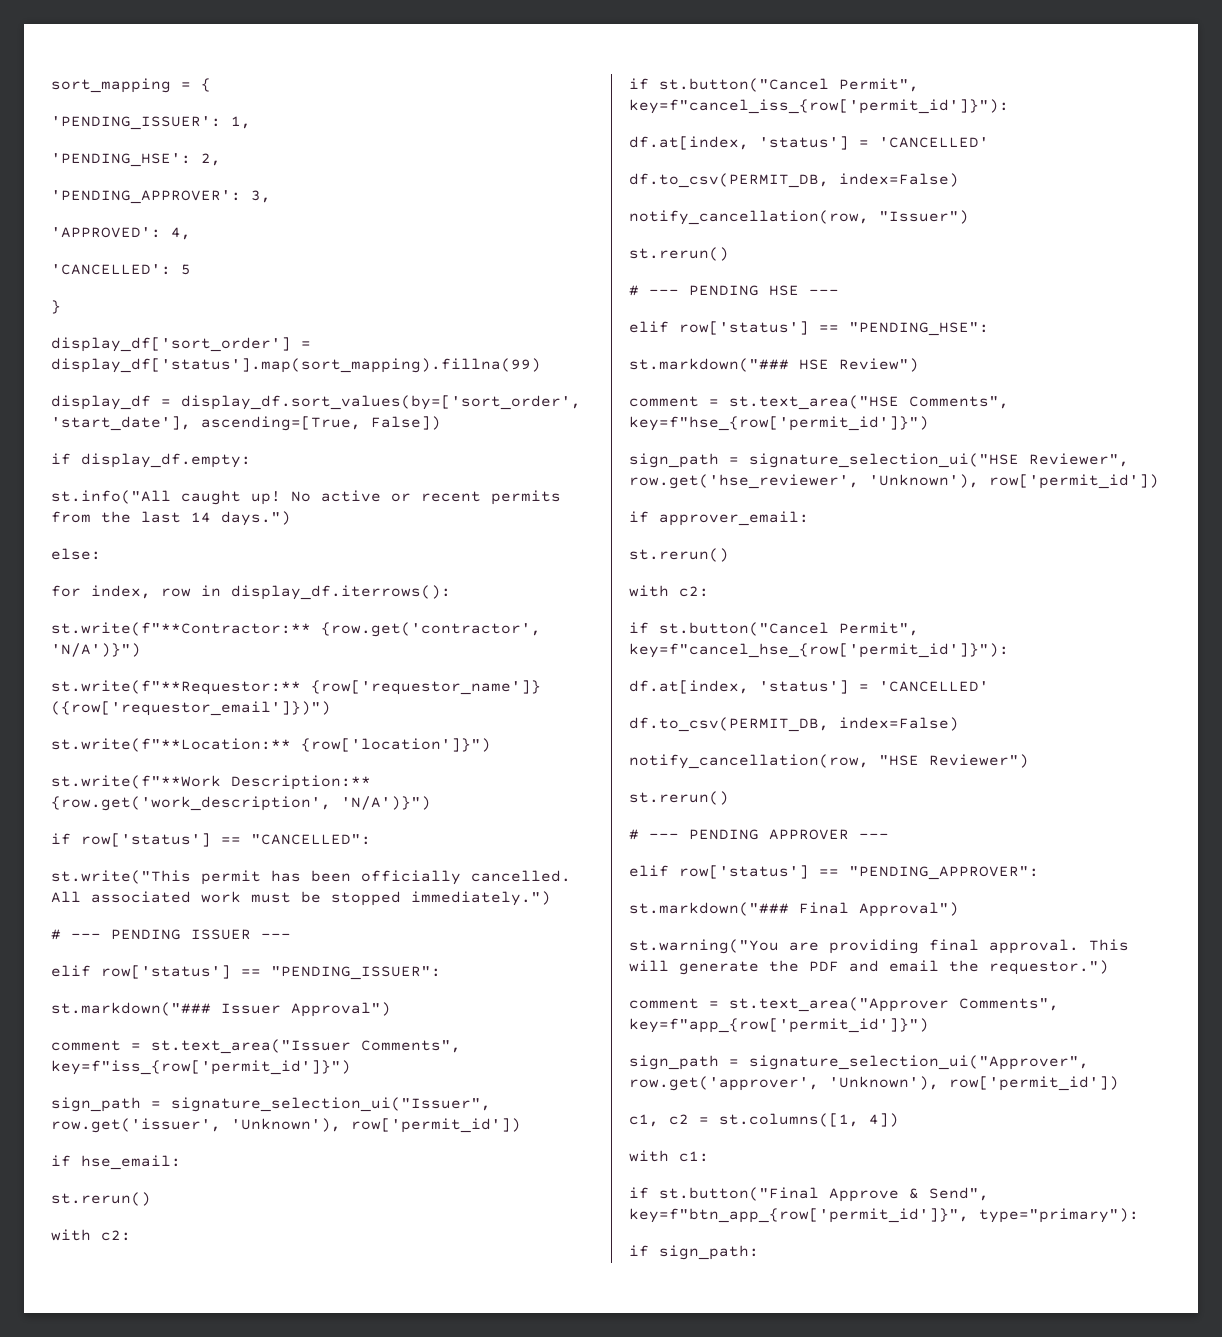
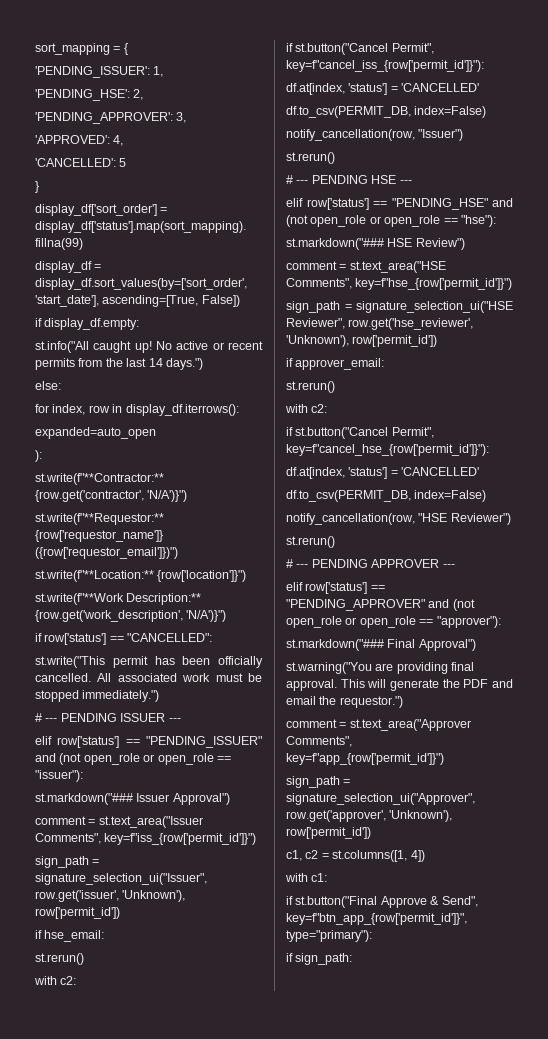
(451, 592) none -> [35,427,156,439] [35,450,42,462] // expanded=auto_open // ):
[271,966,441,980] "PENDING_ISSUER": -> [146,736,262,748] [35,753,231,765] [35,770,83,782] "PENDING_ISSUER" and (not open_role or open_role == "issuer"):
[849,322,989,336] "PENDING_HSE": -> [391,198,513,210] [286,215,496,227] "PENDING_HSE" and (not open_role or open_role == "hse"):
[849,866,1039,880] "PENDING_APPROVER": -> [286,599,475,611] [286,616,501,628] "PENDING_APPROVER" and (not open_role or open_role == "approver"):

